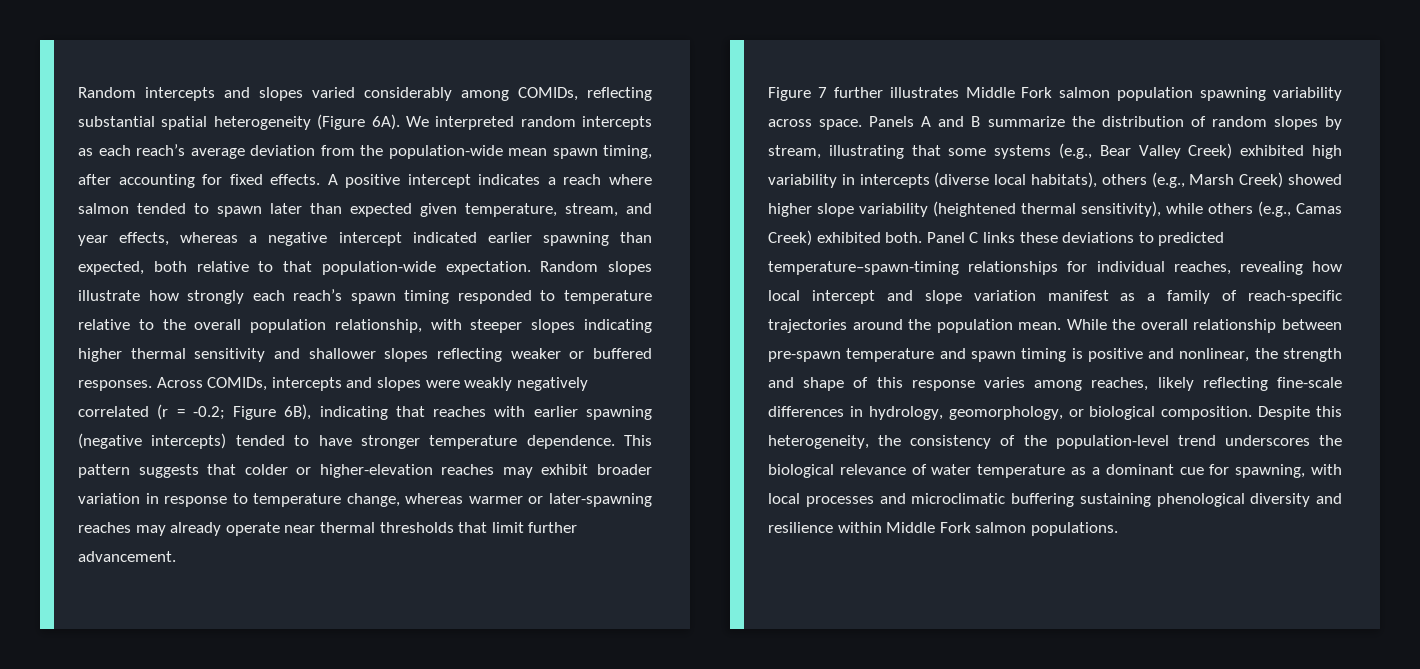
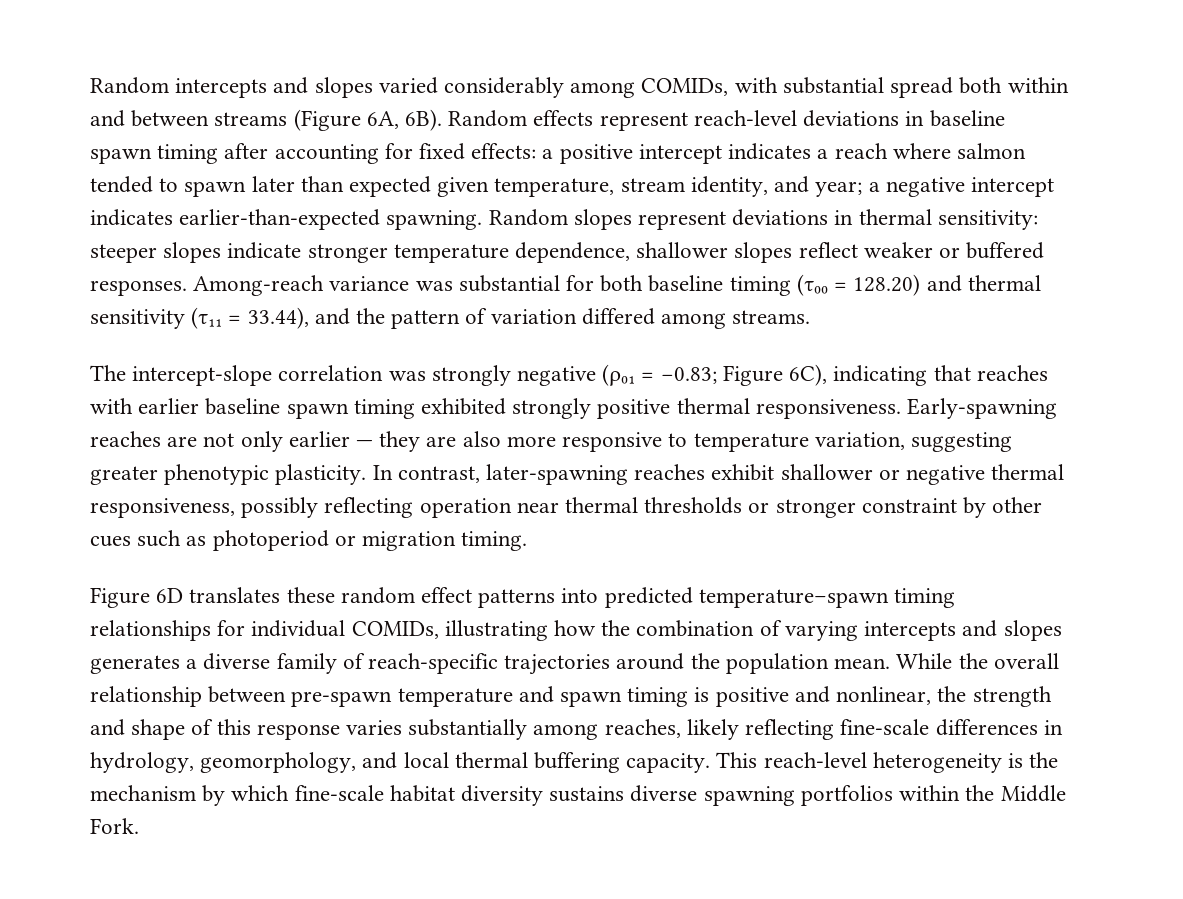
[587,87,652,101] [78,114,652,130] [78,144,652,159] reflecting substantial spatial heterogeneity (Figure 6A). We interpreted random intercepts as each reach’s average deviation from the population-wide mean spawn timing, -> [734,77,1069,98] [90,109,1005,131] [90,144,219,164] with substantial spread both within and between streams (Figure 6A, 6B). Random effects represent reach-level deviations in baseline spawn timing
[270,174,338,185] effects. A -> [471,143,554,159] effects: a
[565,203,652,217] [78,232,652,246] [78,261,652,275] [78,289,652,304] [78,319,652,333] [78,348,300,362] stream, and year effects, whereas a negative intercept indicated earlier spawning than expected, both relative to that population-wide expectation. Random slopes illustrate how strongly each reach’s spawn timing responded to temperature relative to the overall population relationship, with steeper slopes indicating higher thermal sensitivity and -> [620,176,1054,197] [90,209,1038,230] [90,242,631,263] stream identity, and year; a negative intercept indicates earlier-than-expected spawning. Random slopes represent deviations in thermal sensitivity: steeper slopes indicate stronger temperature dependence,
[437,348,502,362] reflecting -> [798,242,858,258] reflect
[156,377,588,391] [78,404,312,420] Across COMIDs, intercepts and slopes were weakly negatively correlated (r = -0.2; Figure 6B), -> [193,274,1041,296] [90,307,811,329] [90,364,828,386] Among-reach variance was substantial for both baseline timing (τ₀₀ = 128.20) and thermal sensitivity (τ₁₁ = 33.44), and the pattern of variation differed among streams. // The intercept-slope correlation was strongly negative (ρ₀₁ = −0.83; Figure 6C),
[585,406,652,420] [78,433,652,449] [78,464,652,478] [78,493,652,507] [78,522,578,536] [78,551,176,562] [768,87,1342,101] [768,116,1342,130] [768,143,1342,159] [768,172,1342,188] [768,201,1342,217] [768,230,1225,246] [768,261,1342,275] [768,290,1156,304] spawning (negative intercepts) tended to have stronger temperature dependence. This pattern suggests that colder or higher-elevation reaches may exhibit broader variation in response to temperature change, whereas warmer or later-spawning reaches may already operate near thermal thresholds that limit further advancement. // Figure 7 further illustrates Middle Fork salmon population spawning variability across space. Panels A and B summarize the distribution of random slopes by stream, illustrating that some systems (e.g., Bear Valley Creek) exhibited high variability in intercepts (diverse local habitats), others (e.g., Marsh Creek) showed higher slope variability (heightened thermal sensitivity), while others (e.g., Camas Creek) exhibited both. Panel C links these deviations to predicted temperature–spawn-timing relationships for individual reaches, revealing how local intercept and slope variation manifest as a -> [205,398,1058,419] [90,431,1012,452] [90,464,1065,485] [90,497,1043,518] [90,530,528,551] [90,587,956,608] [90,620,1062,641] [90,653,271,674] baseline spawn timing exhibited strongly positive thermal responsiveness. Early-spawning reaches are not only earlier — they are also more responsive to temperature variation, suggesting greater phenotypic plasticity. In contrast, later-spawning reaches exhibit shallower or negative thermal responsiveness, possibly reflecting operation near thermal thresholds or stronger constraint by other cues such as photoperiod or migration timing. // Figure 6D translates these random effect patterns into predicted temperature–spawn timing relationships for individual COMIDs, illustrating how the combination of varying intercepts and slopes generates a diverse
(1025, 382) none -> [408,719,528,740] substantially
[1068,406,1342,420] [768,435,1342,449] [768,464,1342,478] [768,493,1342,507] [768,522,1118,536] or biological composition. Despite this heterogeneity, the consistency of the population-level trend underscores the biological relevance of water temperature as a dominant cue for spawning, with local processes and microclimatic buffering sustaining phenological diversity and resilience within Middle Fork salmon populations. -> [362,752,1059,773] [90,785,1066,806] [90,818,139,834] and local thermal buffering capacity. This reach-level heterogeneity is the mechanism by which fine-scale habitat diversity sustains diverse spawning portfolios within the Middle Fork.

